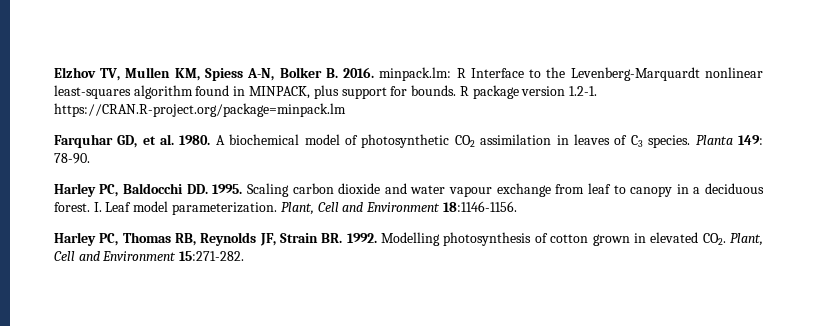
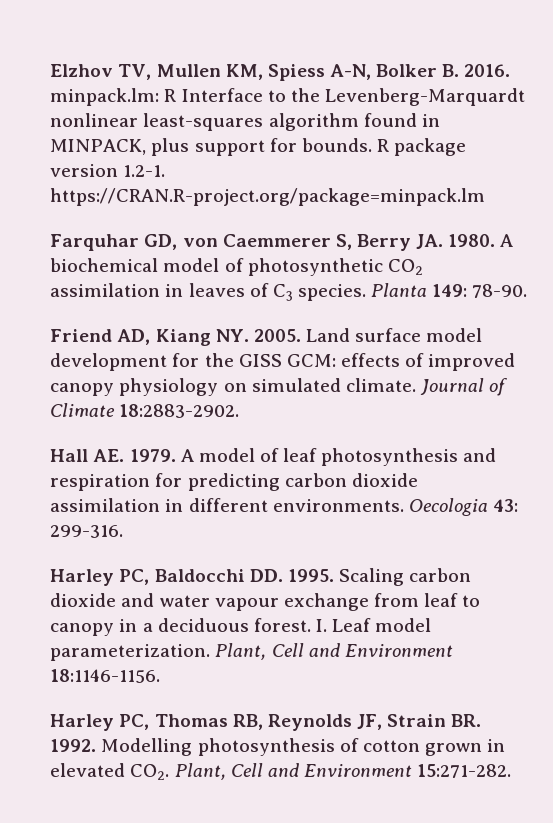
[142,134,175,145] et al. -> [182,234,444,251] von Caemmerer S, Berry JA.
(90, 158) none -> [50,328,483,346] [50,353,516,371] [50,378,508,396] [50,403,240,418] [50,448,497,466] [50,473,418,491] [50,498,518,516] [50,525,124,538] // Friend AD, Kiang NY. 2005. Land surface model development for the GISS GCM: effects of improved canopy physiology on simulated climate. Journal of Climate 18:2883-2902. // Hall AE. 1979. A model of leaf photosynthesis and respiration for predicting carbon dioxide assimilation in different environments. Oecologia 43: 299-316.

